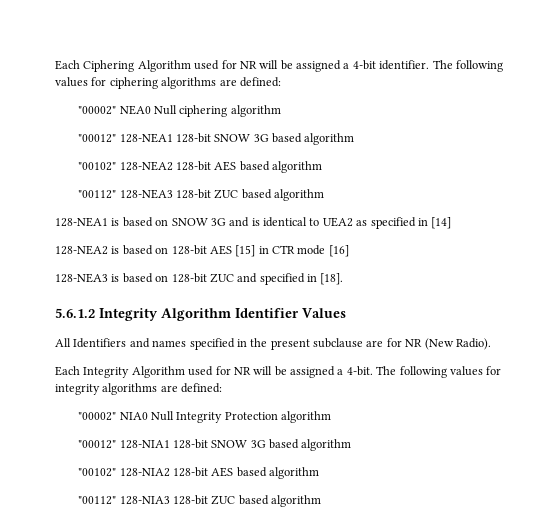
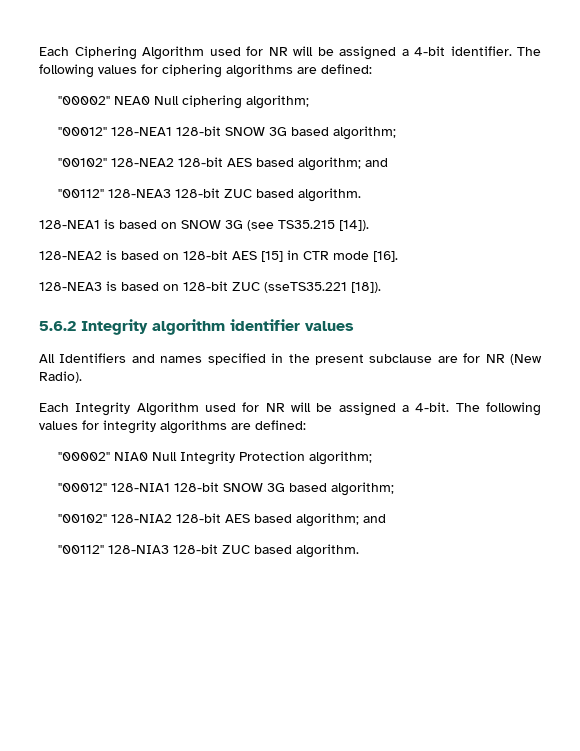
[230,105,281,117] algorithm -> [246,95,310,109] algorithm;
[304,133,355,145] algorithm -> [333,126,397,140] algorithm;
[272,161,323,173] algorithm -> [298,157,389,171] algorithm; and
[274,189,325,201] algorithm -> [298,188,362,202] algorithm.
[229,217,452,229] and is identical to UEA2 as specified in [14] -> [247,220,369,231] (see TS35.215 [14]).
[328,245,349,257] [16] -> [373,251,398,262] [16].
[237,273,344,285] [55,308,346,321] and specified in [18]. // 5.6.1.2 Integrity Algorithm Identifier Values -> [264,282,381,293] [39,319,354,335] (sseTS35.221 [18]). // 5.6.2 Integrity algorithm identifier values
[281,411,332,423] algorithm -> [309,451,373,465] algorithm;
[301,439,352,451] algorithm -> [331,482,395,496] algorithm;
[269,467,320,479] algorithm -> [296,513,387,527] algorithm; and
[271,495,322,507] algorithm -> [296,544,360,558] algorithm.

